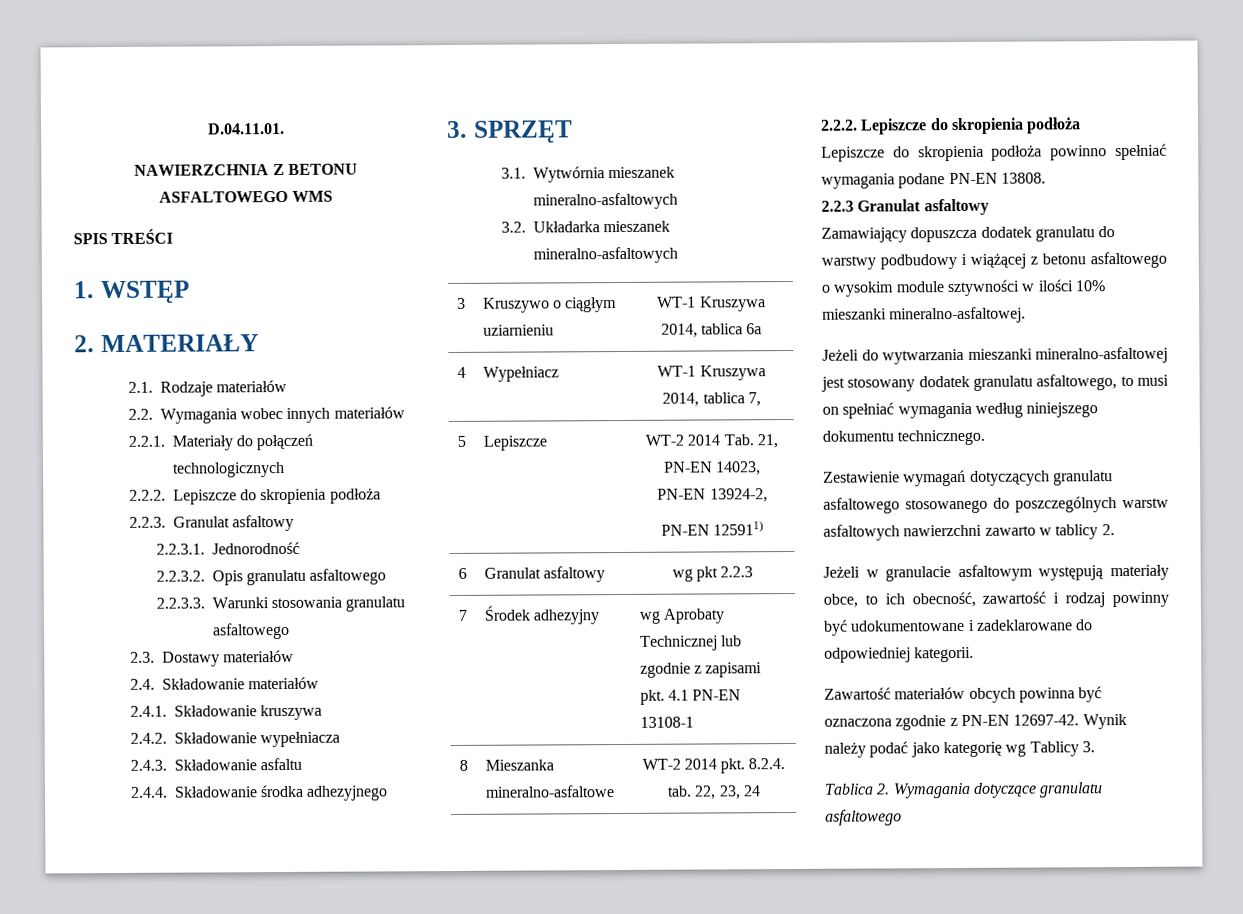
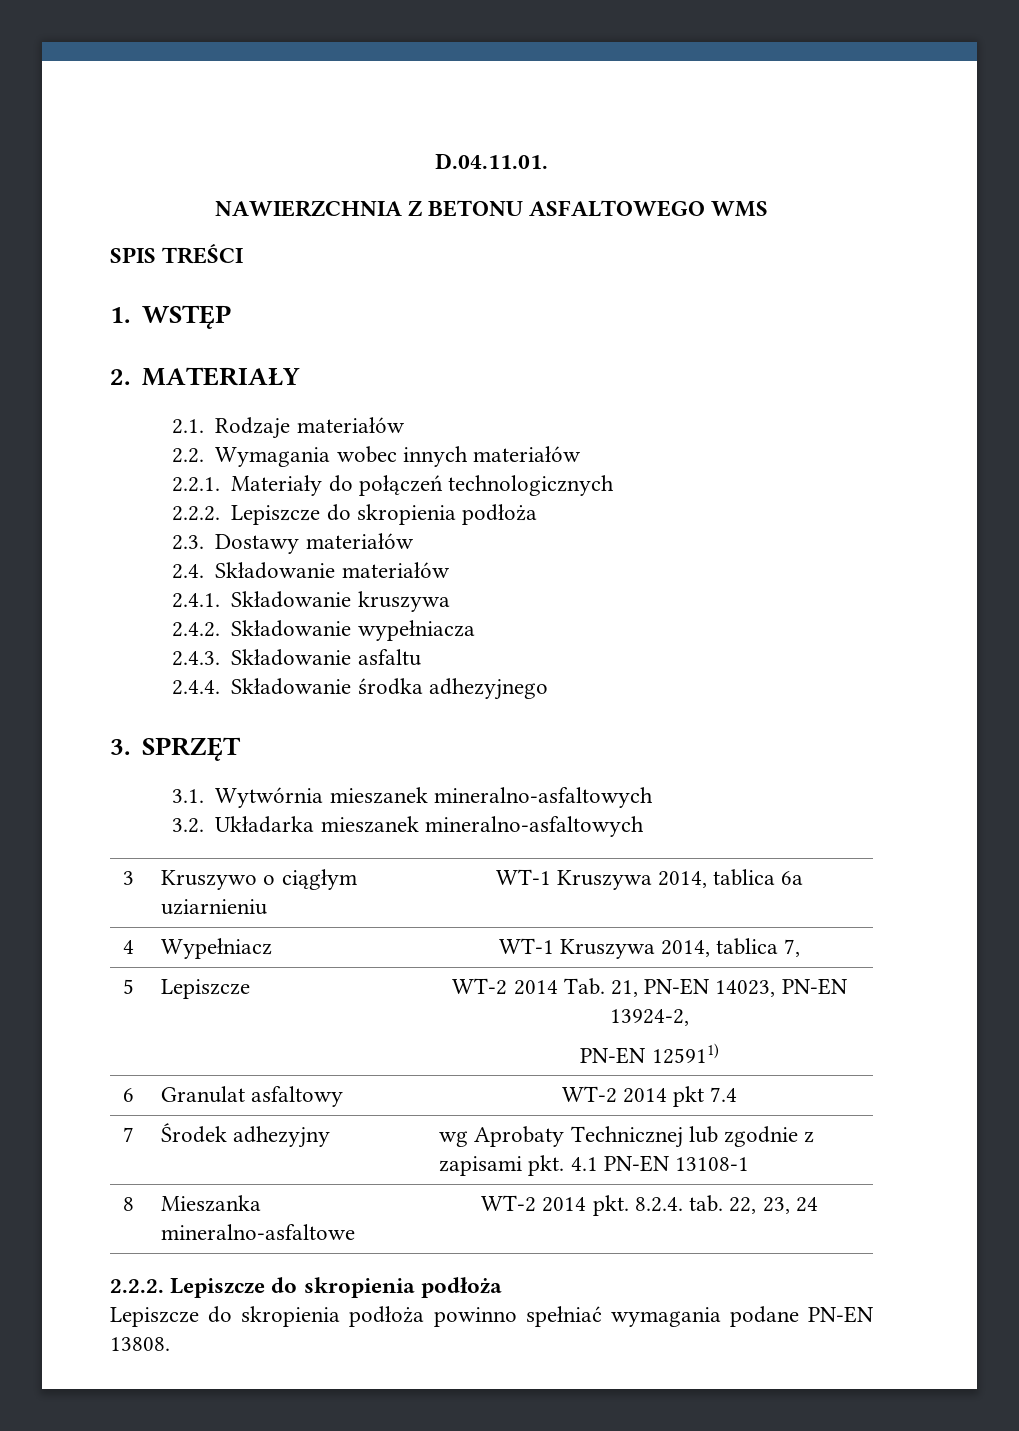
[128,514,295,532] [155,541,300,555] [155,568,387,586] [155,596,406,612] [211,622,290,640] // 2.2.3. Granulat asfaltowy // 2.2.3.1. Jednorodność // 2.2.3.2. Opis granulatu asfaltowego // 2.2.3.3. Warunki stosowania granulatu asfaltowego -> (537, 514) none
[671,566,754,582] wg pkt 2.2.3 -> [561,1086,738,1107] WT-2 2014 pkt 7.4
[821,198,989,216] [821,226,1116,243] [821,251,1167,270] [821,279,1106,297] [822,306,1027,324] [822,346,1168,365] [821,374,1169,392] [822,402,1099,419] [822,429,986,446] [823,469,1113,487] [823,496,1169,514] [823,524,1115,541] [823,564,1169,582] [823,591,1169,608] [823,619,1094,636] [824,646,975,663] [824,686,1103,703] [824,714,1127,731] [824,741,1095,758] [824,782,1104,799] [825,809,902,826] // 2.2.3 Granulat asfaltowy // Zamawiający dopuszcza dodatek granulatu do warstwy podbudowy i wiążącej z betonu asfaltowego o wysokim module sztywności w ilości 10% mieszanki mineralno-asfaltowej. // Jeżeli do wytwarzania mieszanki mineralno-asfaltowej jest stosowany dodatek granulatu asfaltowego, to musi on spełniać wymagania według niniejszego dokumentu technicznego. // Zestawienie wymagań dotyczących granulatu asfaltowego stosowanego do poszczególnych warstw asfaltowych nawierzchni zawarto w tablicy 2. // Jeżeli w granulacie asfaltowym występują materiały obce, to ich obecność, zawartość i rodzaj powinny być udokumentowane i zadeklarowane do odpowiedniej kategorii. // Zawartość materiałów obcych powinna być oznaczona zgodnie z PN-EN 12697-42. Wynik należy podać jako kategorię wg Tablicy 3. // Tablica 2. Wymagania dotyczące granulatu asfaltowego -> (170, 1344) none

